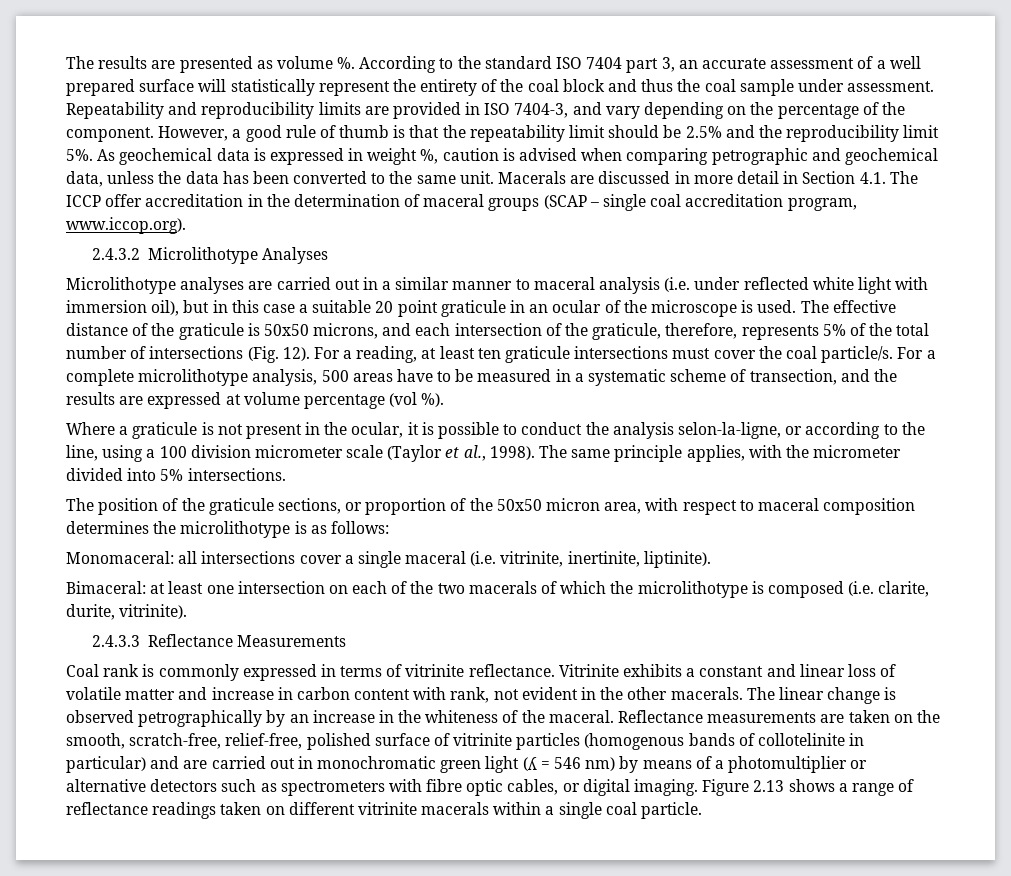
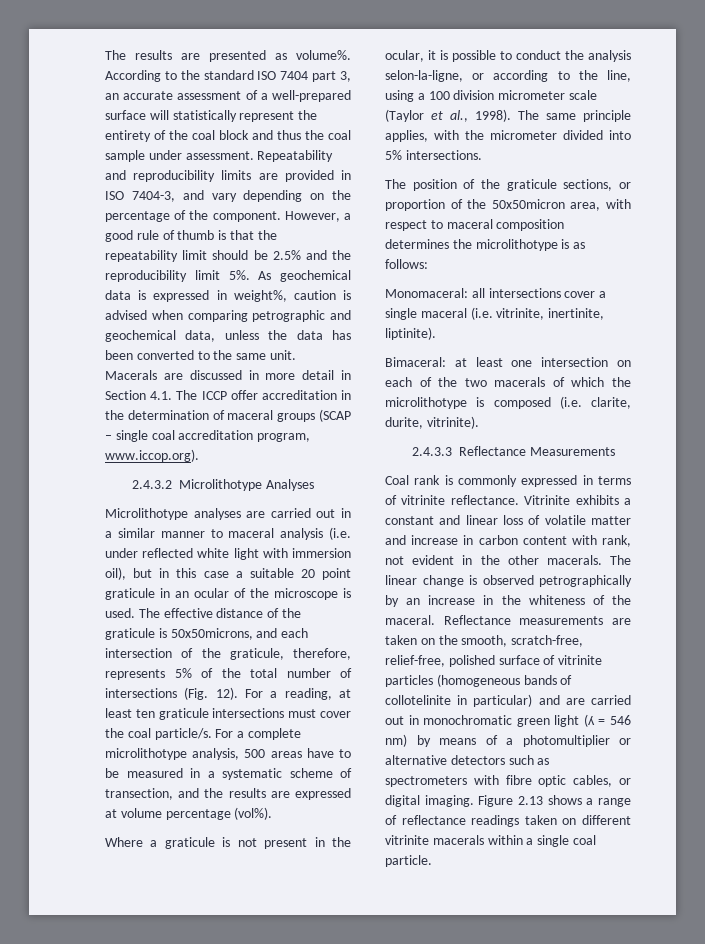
[276,56,356,69] volume %. -> [296,50,351,60] volume%.
[889,56,921,69] [66,79,135,96] well prepared -> [272,90,351,102] well-prepared
[367,148,439,165] weight %, -> [233,290,287,302] weight%,
[263,323,379,339] 50x50 microns, -> [170,628,253,640] 50x50microns,
[389,392,445,407] (vol %). -> [234,807,273,820] (vol%).
[496,498,601,511] 50x50 micron -> [491,199,565,209] 50x50micron
[584,733,685,750] (homogenous -> [436,674,520,687] (homogeneous

